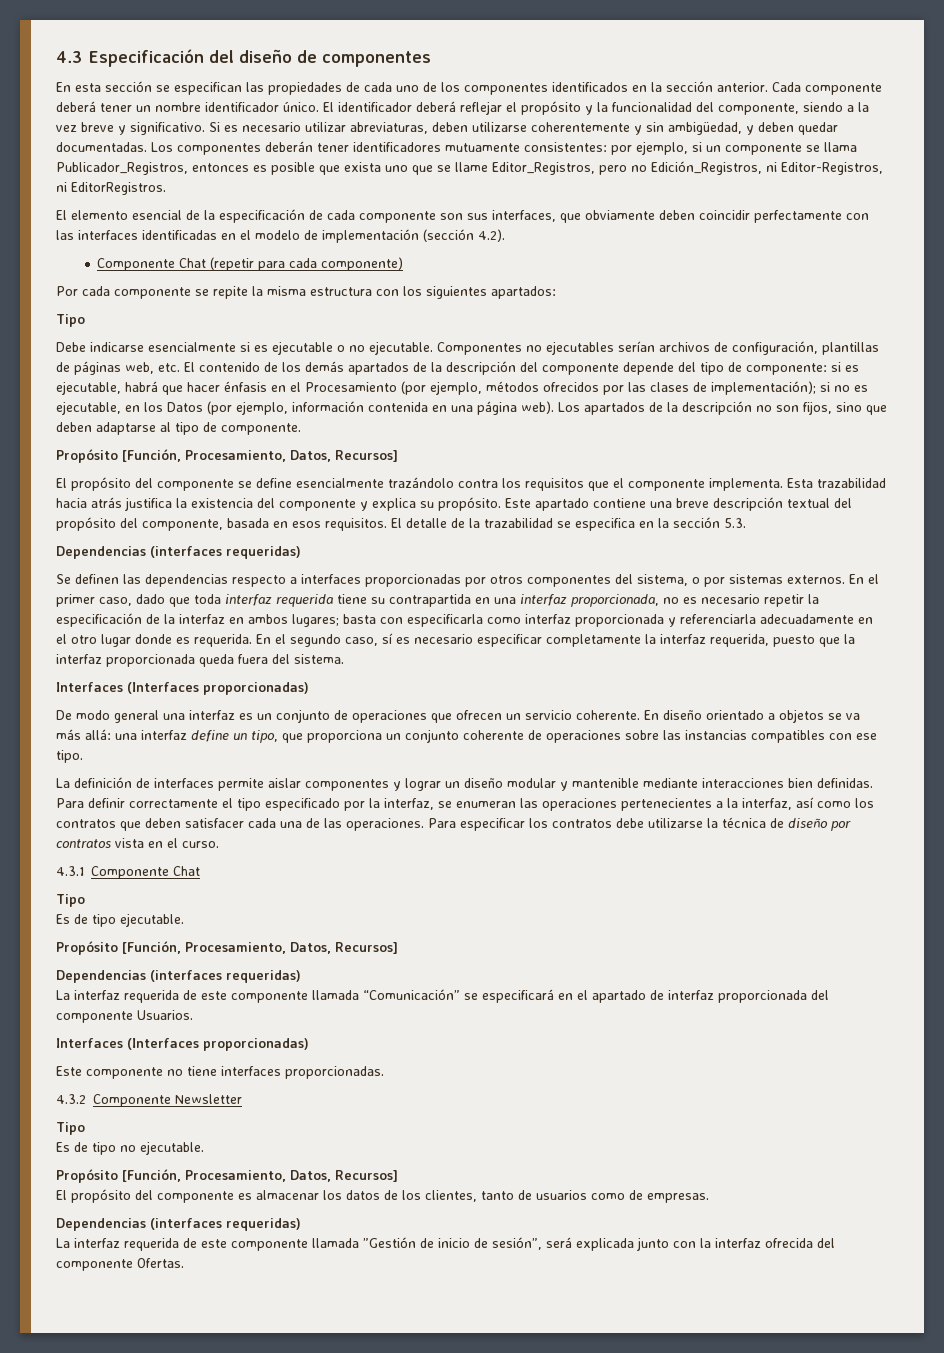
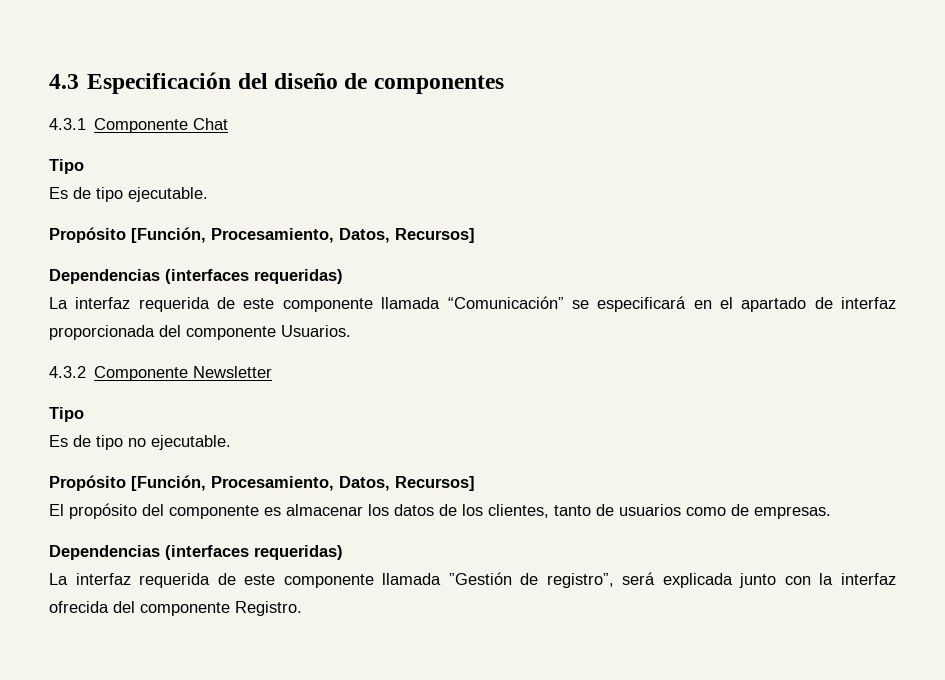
[56,81,882,95] [56,101,869,115] [56,122,838,135] [56,141,857,155] [56,161,883,175] [56,182,166,195] [56,209,869,223] [56,229,505,243] [97,257,404,271] [56,286,556,299] [56,314,85,327] [56,341,879,355] [56,361,859,375] [56,381,868,395] [56,401,887,415] [56,422,301,435] [56,449,398,463] [56,477,886,491] [56,497,852,511] [56,517,746,531] [56,546,301,559] [56,574,879,587] [56,594,819,607] [56,613,873,627] [56,633,855,647] [56,654,344,667] [56,682,309,695] [56,709,860,723] [56,729,877,743] [56,750,83,763] [56,777,873,791] [56,797,874,811] [56,817,851,831] [56,838,219,848] // En esta sección se especifican las propiedades de cada uno de los componentes identificados en la sección anterior. Cada componente deberá tener un nombre identificador único. El identificador deberá reflejar el propósito y la funcionalidad del componente, siendo a la vez breve y significativo. Si es necesario utilizar abreviaturas, deben utilizarse coherentemente y sin ambigüedad, y deben quedar documentadas. Los componentes deberán tener identificadores mutuamente consistentes: por ejemplo, si un componente se llama Publicador_Registros, entonces es posible que exista uno que se llame Editor_Registros, pero no Edición_Registros, ni Editor-Registros, ni EditorRegistros. // El elemento esencial de la especificación de cada componente son sus interfaces, que obviamente deben coincidir perfectamente con las interfaces identificadas en el modelo de implementación (sección 4.2). // Componente Chat (repetir para cada componente) // Por cada componente se repite la misma estructura con los siguientes apartados: // Tipo // Debe indicarse esencialmente si es ejecutable o no ejecutable. Componentes no ejecutables serían archivos de configuración, plantillas de páginas web, etc. El contenido de los demás apartados de la descripción del componente depende del tipo de componente: si es ejecutable, habrá que hacer énfasis en el Procesamiento (por ejemplo, métodos ofrecidos por las clases de implementación); si no es ejecutable, en los Datos (por ejemplo, información contenida en una página web). Los apartados de la descripción no son fijos, sino que deben adaptarse al tipo de componente. // Propósito [Función, Procesamiento, Datos, Recursos] // El propósito del componente se define esencialmente trazándolo contra los requisitos que el componente implementa. Esta trazabilidad hacia atrás justifica la existencia del componente y explica su propósito. Este apartado contiene una breve descripción textual del propósito del componente, basada en esos requisitos. El detalle de la trazabilidad se especifica en la sección 5.3. // Dependencias (interfaces requeridas) // Se definen las dependencias respecto a interfaces proporcionadas por otros componentes del sistema, o por sistemas externos. En el primer caso, dado que toda interfaz requerida tiene su contrapartida en una interfaz proporcionada, no es necesario repetir la especificación de la interfaz en ambos lugares; basta con especificarla como interfaz proporcionada y referenciarla adecuadamente en el otro lugar donde es requerida. En el segundo caso, sí es necesario especificar completamente la interfaz requerida, puesto que la interfaz proporcionada queda fuera del sistema. // Interfaces (Interfaces proporcionadas) // De modo general una interfaz es un conjunto de operaciones que ofrecen un servicio coherente. En diseño orientado a objetos se va más allá: una interfaz define un tipo, que proporciona un conjunto coherente de operaciones sobre las instancias compatibles con ese tipo. // La definición de interfaces permite aislar componentes y lograr un diseño modular y mantenible mediante interacciones bien definidas. Para definir correctamente el tipo especificado por la interfaz, se enumeran las operaciones pertenecientes a la interfaz, así como los contratos que deben satisfacer cada una de las operaciones. Para especificar los contratos debe utilizarse la técnica de diseño por contratos vista en el curso. -> (504, 84) none
[56,1038,309,1051] [56,1066,384,1079] // Interfaces (Interfaces proporcionadas) // Este componente no tiene interfaces proporcionadas. -> (351, 331) none
[438,1237,542,1250] inicio de sesión”, -> [546,573,614,588] registro”,
[137,1258,184,1268] Ofertas. -> [235,601,302,616] Registro.

